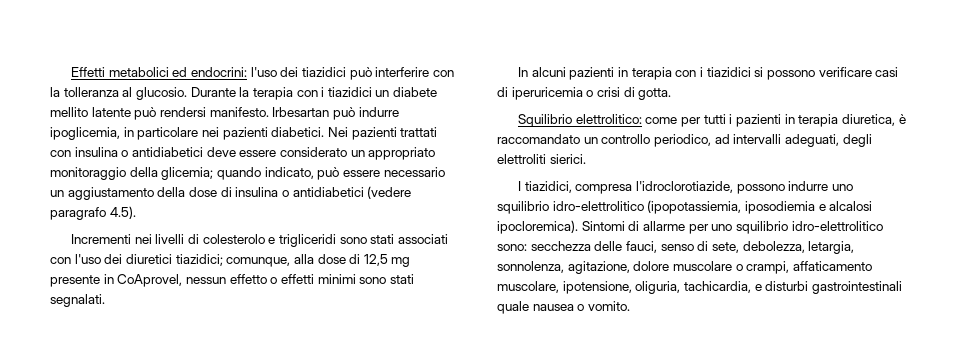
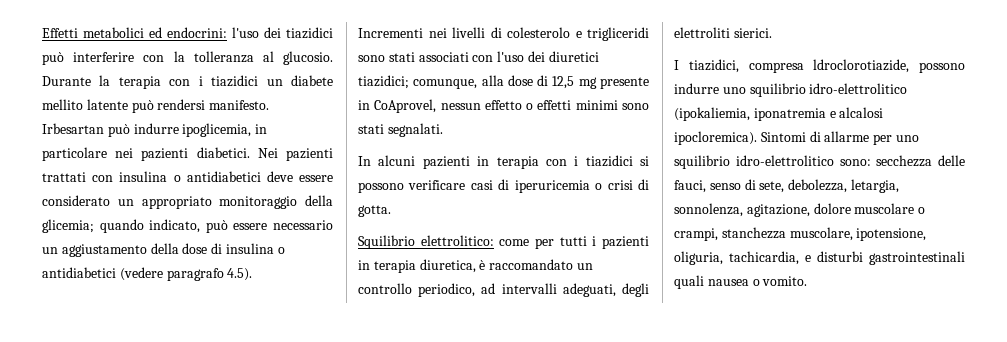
[636,181,734,193] l'idroclorotiazide, -> [813,59,910,73] ldroclorotiazide,
[647,200,815,214] (ipopotassiemia, iposodiemia -> [674,107,826,121] (ipokaliemia, iponatremia
[792,261,872,271] affaticamento -> [721,227,786,239] stanchezza
[497,301,529,314] quale -> [674,275,704,289] quali

